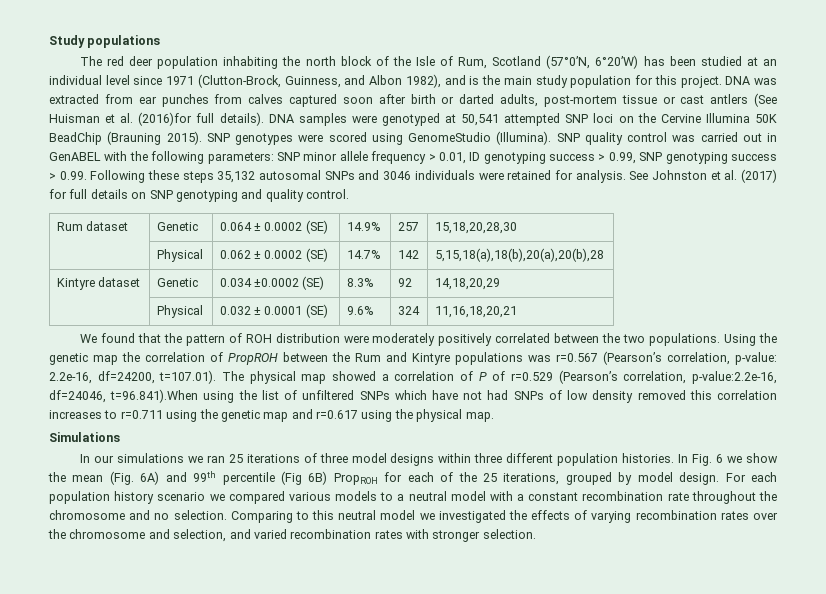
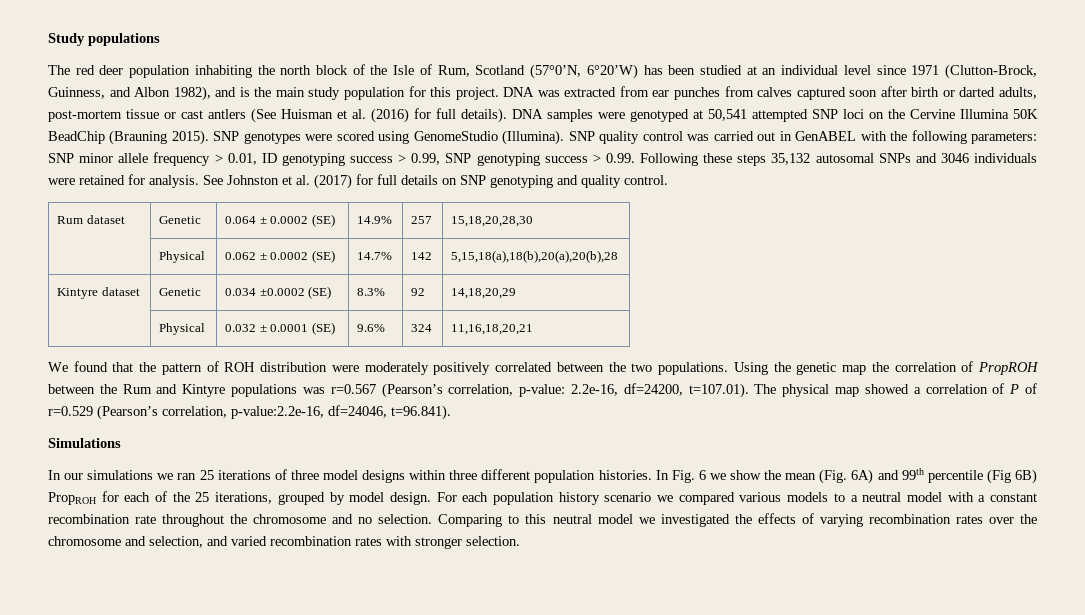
[138,112,193,126] (2016)for -> [371,108,431,123] (2016) for
[110,389,777,403] [49,409,494,422] t=96.841).When using the list of unfiltered SNPs which have not had SNPs of low density removed this correlation increases to r=0.711 using the genetic map and r=0.617 using the physical map. -> [391,405,451,420] t=96.841).

